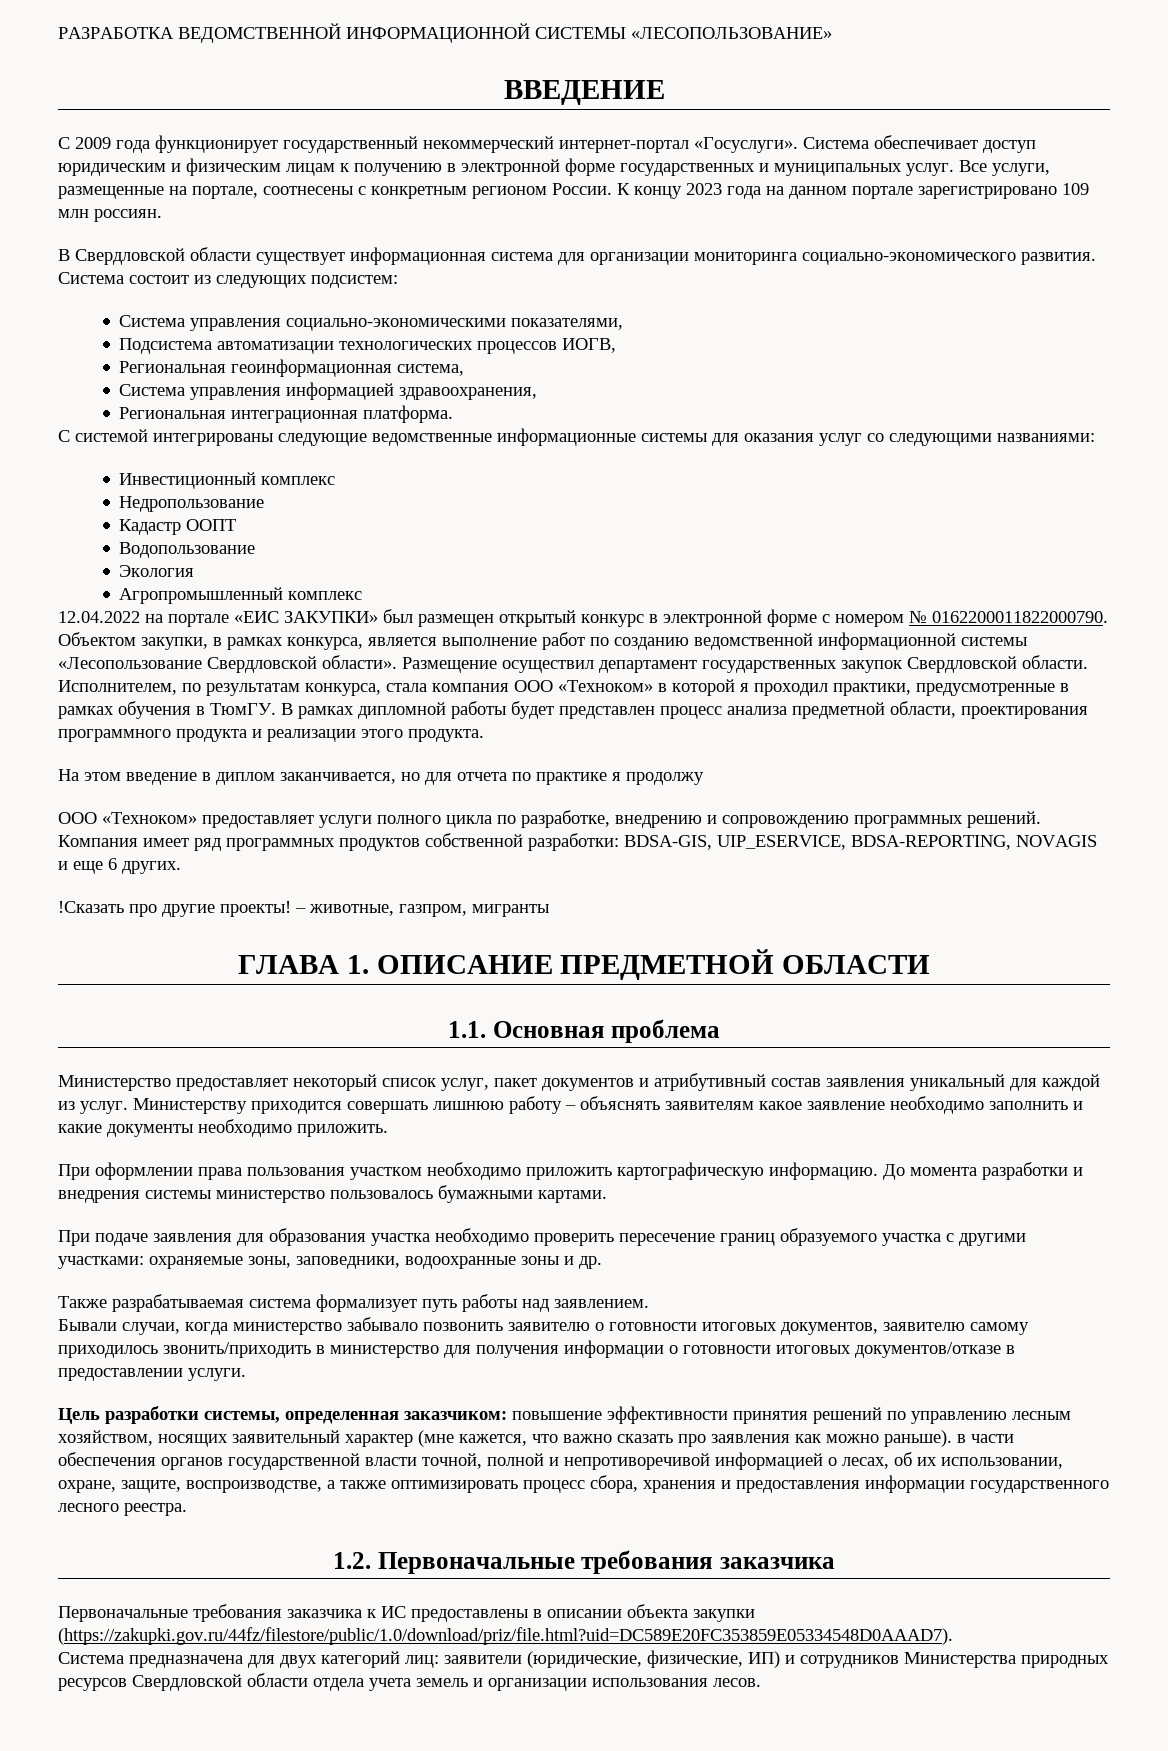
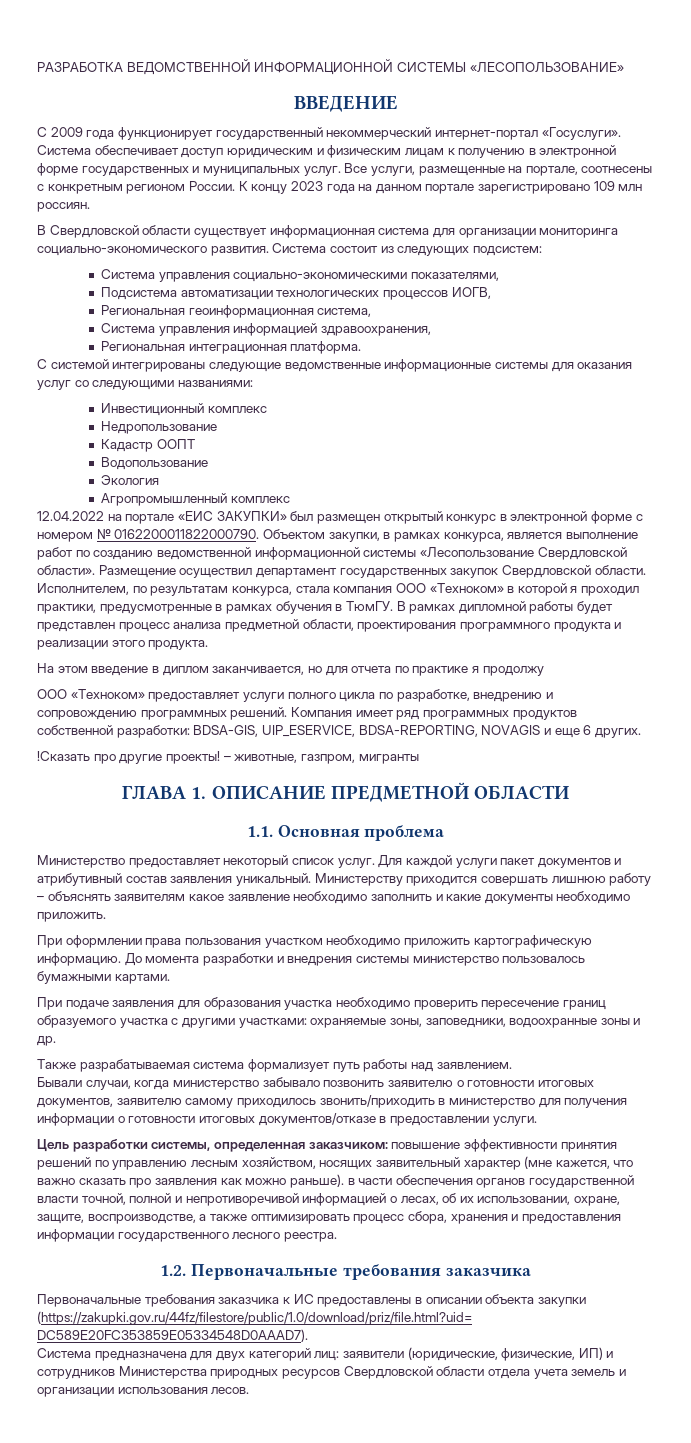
[441,1078,489,1091] услуг, -> [337,855,497,868] услуг. Для каждой услуги
[910,1074,1100,1091] [58,1101,128,1114] уникальный для каждой из услуг. -> [235,873,311,886] уникальный.

